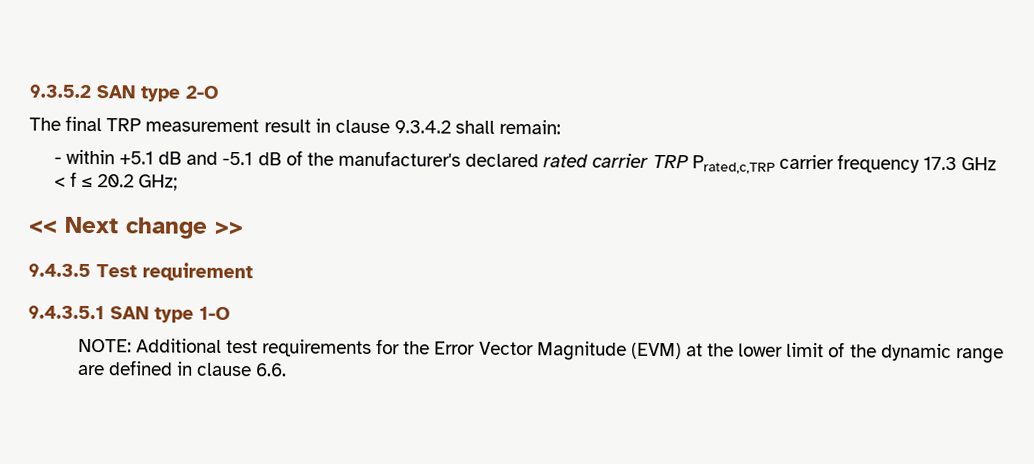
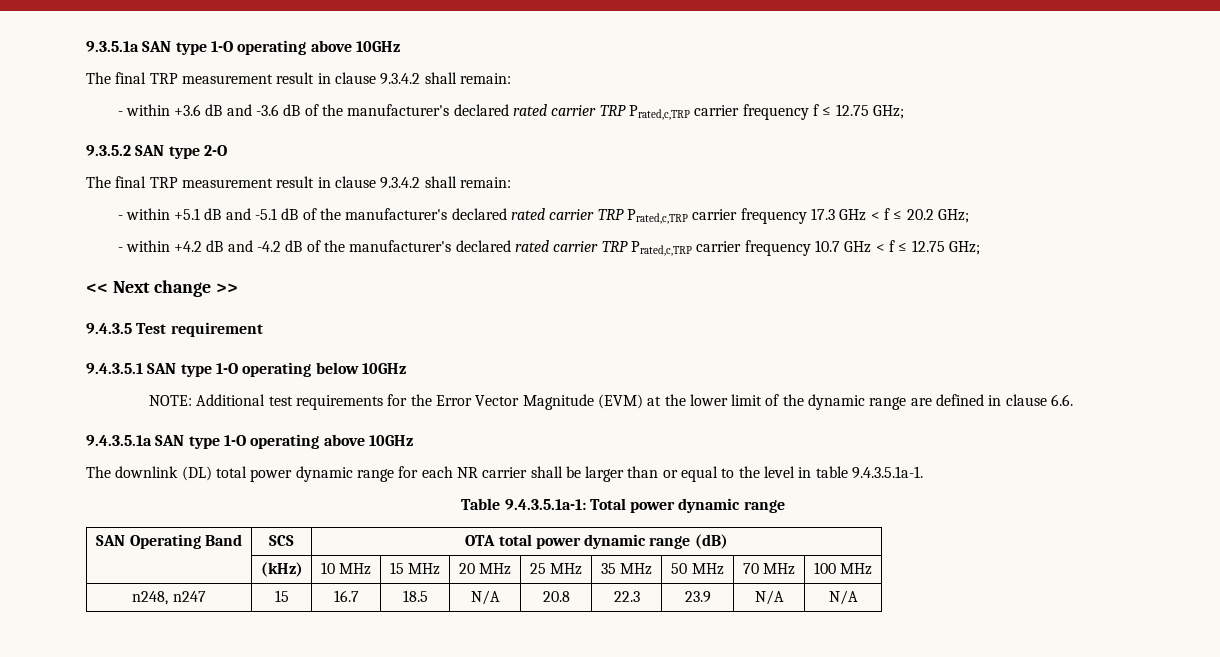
(29, 91) none -> [86,40,400,55] [86,72,511,85] [117,104,904,120] 9.3.5.1a SAN type 1-O operating above 10GHz // The final TRP measurement result in clause 9.3.4.2 shall remain: // - within +3.6 dB and -3.6 dB of the manufacturer's declared rated carrier TRP Prated,c,TRP carrier frequency f ≤ 12.75 GHz; //
(179, 182) none -> [117,240,980,256] // - within +4.2 dB and -4.2 dB of the manufacturer's declared rated carrier TRP Prated,c,TRP carrier frequency 10.7 GHz < f ≤ 12.75 GHz;
(231, 313) none -> [242,362,406,377] operating below 10GHz
(288, 370) none -> [86,434,413,449] [86,466,924,482] [461,498,785,513] [96,534,242,549] [269,535,294,546] [465,534,728,549] [260,562,303,577] [320,562,372,575] [389,562,441,575] [458,563,512,575] [529,563,583,575] [600,563,653,575] [671,563,724,575] [742,563,796,575] [813,562,873,575] [132,591,206,605] [274,590,289,602] [333,590,359,602] [402,590,428,602] [470,590,500,605] [542,591,570,602] [613,591,640,602] [684,591,711,603] [754,590,784,605] [828,590,858,605] // 9.4.3.5.1a SAN type 1-O operating above 10GHz // The downlink (DL) total power dynamic range for each NR carrier shall be larger than or equal to the level in table 9.4.3.5.1a-1. // Table 9.4.3.5.1a-1: Total power dynamic range // SAN Operating Band | SCS | OTA total power dynamic range (dB) // | (kHz) | 10 MHz | 15 MHz | 20 MHz | 25 MHz | 35 MHz | 50 MHz | 70 MHz | 100 MHz // n248, n247 | 15 | 16.7 | 18.5 | N/A | 20.8 | 22.3 | 23.9 | N/A | N/A

